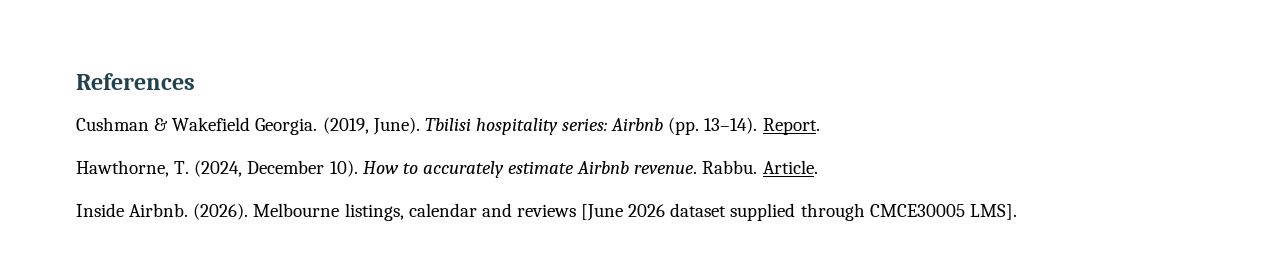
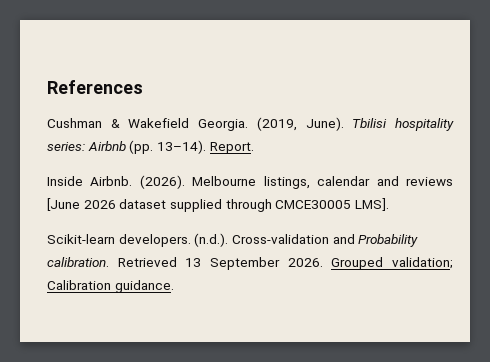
[76,160,818,178] // Hawthorne, T. (2024, December 10). How to accurately estimate Airbnb revenue. Rabbu. Article. -> (254, 148) none
(1017, 212) none -> [47,233,419,247] [47,257,453,270] [47,280,174,293] // Scikit-learn developers. (n.d.). Cross-validation and Probability calibration. Retrieved 13 September 2026. Grouped validation; Calibration guidance.

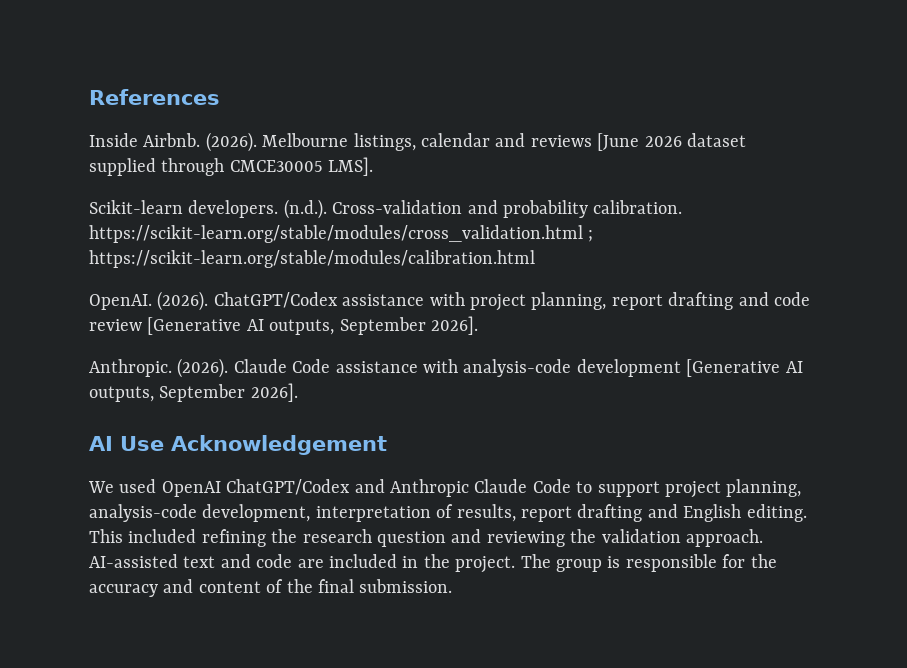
[47,117,455,131] [47,140,254,154] // Cushman & Wakefield Georgia. (2019, June). Tbilisi hospitality series: Airbnb (pp. 13–14). Report. -> (220, 97) none
[358,234,419,247] [47,257,453,270] [47,280,174,293] Probability calibration. Retrieved 13 September 2026. Grouped validation; Calibration guidance. -> [503,200,683,218] [89,225,594,243] [89,250,535,268] [89,291,810,311] [89,316,478,335] [89,358,803,378] [89,383,298,402] [89,435,387,455] [88,479,802,498] [89,504,807,522] [89,529,763,547] [89,554,777,573] [89,579,453,597] probability calibration. https://scikit-learn.org/stable/modules/cross_validation.html ; https://scikit-learn.org/stable/modules/calibration.html // OpenAI. (2026). ChatGPT/Codex assistance with project planning, report drafting and code review [Generative AI outputs, September 2026]. // Anthropic. (2026). Claude Code assistance with analysis-code development [Generative AI outputs, September 2026]. // AI Use Acknowledgement // We used OpenAI ChatGPT/Codex and Anthropic Claude Code to support project planning, analysis-code development, interpretation of results, report drafting and English editing. This included refining the research question and reviewing the validation approach. AI-assisted text and code are included in the project. The group is responsible for the accuracy and content of the final submission.

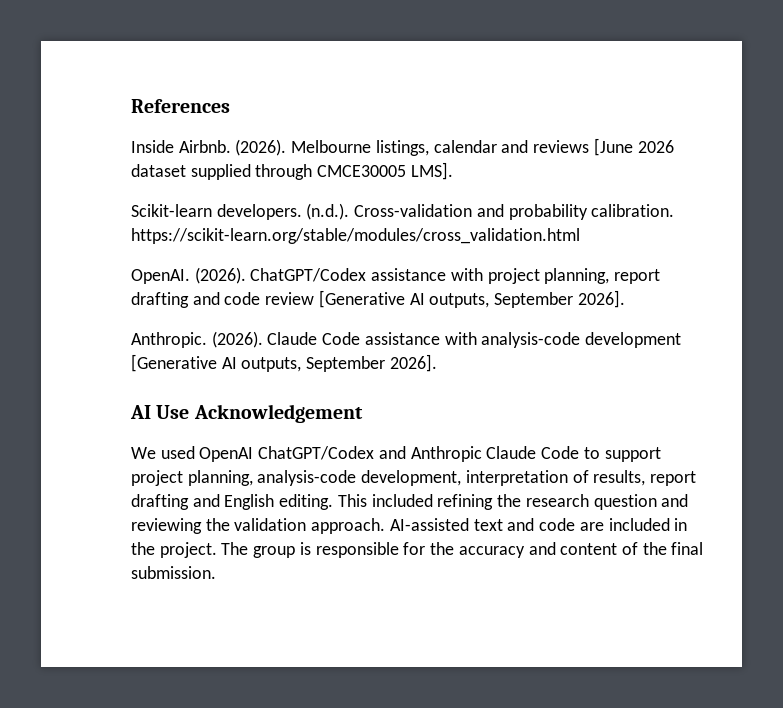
[588,230,594,242] [89,250,535,268] ; https://scikit-learn.org/stable/modules/calibration.html -> (580, 236) none

